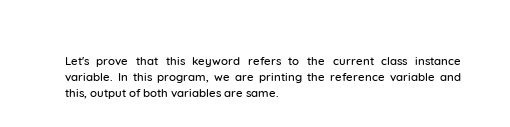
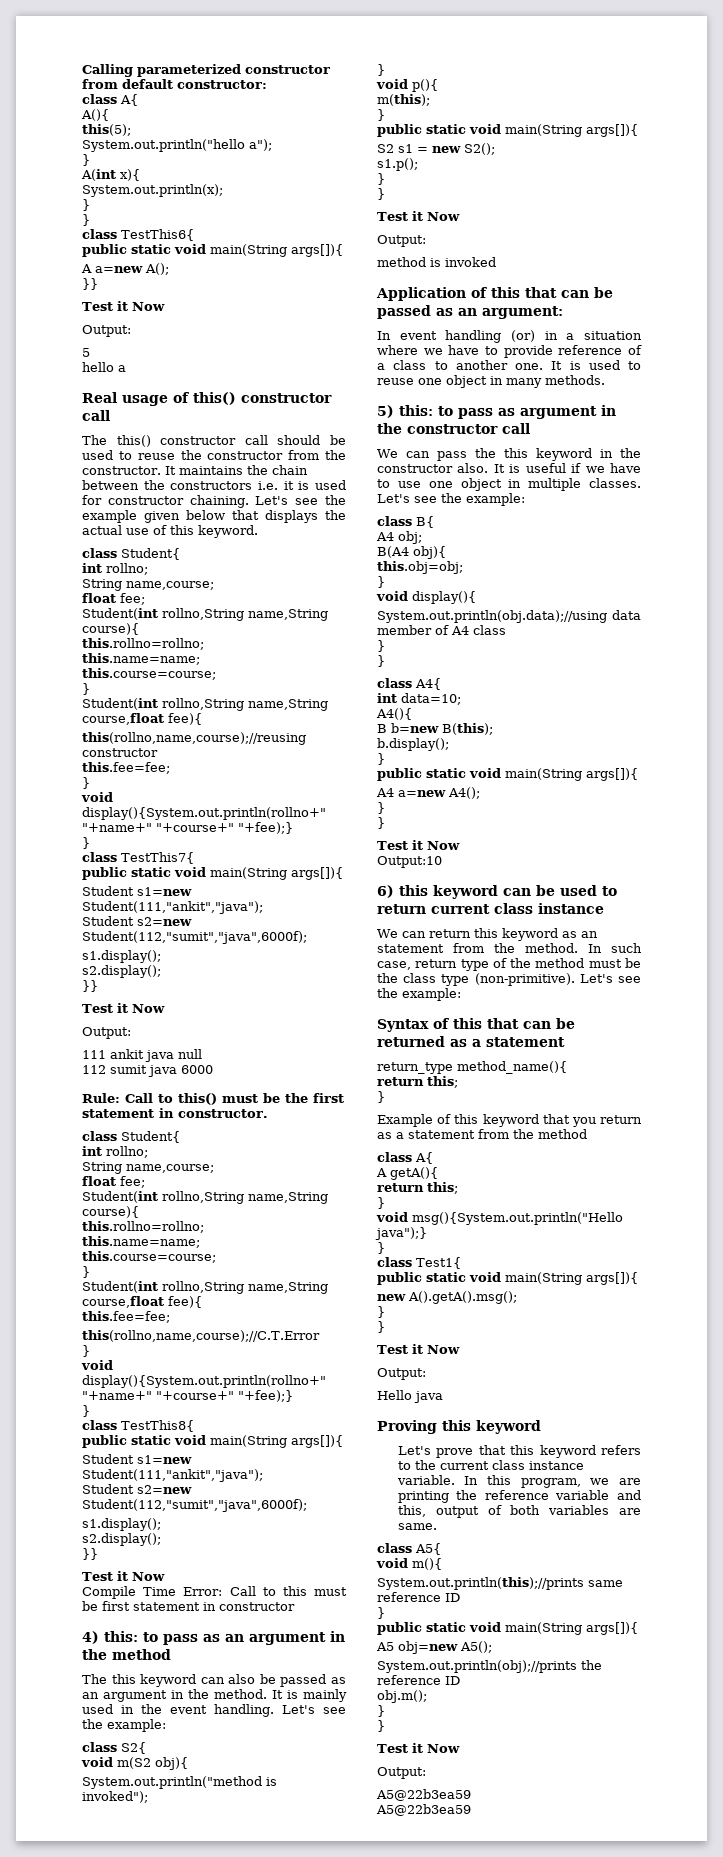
(64, 61) none -> [82,64,330,77] [82,79,267,89] [82,94,138,106] [81,109,109,121] [82,124,131,136] [82,139,272,152] [82,154,90,166] [81,169,140,181] [82,184,223,197] [82,199,90,211] [82,214,90,226] [82,229,194,241] [82,244,343,257] [81,263,169,275] [82,278,98,290] [82,301,165,311] [82,325,131,337] [82,348,90,357] [82,362,126,372] [82,392,332,406] [82,410,110,421] [82,435,346,447] [82,450,346,460] [82,465,308,475] [82,480,346,490] [82,495,346,508] [82,510,346,523] [82,525,258,538] [82,548,180,560] [82,563,148,575] [82,579,214,591] [82,593,145,605] [82,608,328,621] [82,623,139,635] [82,638,204,650] [82,653,200,665] [82,668,216,680] [82,683,90,695] [82,698,328,711] [82,713,202,725] [82,732,306,745] [82,748,158,757] [82,762,170,774] [82,777,90,789] [81,792,113,802] [82,807,326,820] [82,822,293,834] [82,837,90,849] [82,852,194,864] [82,867,343,880] [82,886,192,896] [82,901,263,914] [82,916,192,926] [82,931,307,944] [82,950,161,963] [82,965,161,978] [82,980,98,992] [82,1003,165,1013] [82,1027,131,1039] [82,1049,202,1062] [82,1065,213,1077] [82,1093,344,1105] [82,1108,268,1118] [82,1131,180,1143] [82,1146,148,1158] [82,1162,214,1174] [82,1176,145,1188] [82,1191,328,1204] [82,1206,139,1218] [82,1221,204,1233] [82,1236,200,1248] [82,1251,216,1263] [82,1266,90,1278] [82,1281,328,1294] [82,1296,202,1308] [82,1311,170,1323] [82,1330,320,1342] [82,1345,90,1357] [81,1360,113,1370] [82,1375,326,1388] [82,1390,293,1402] [82,1405,90,1417] [82,1420,194,1432] [82,1435,343,1448] [82,1454,192,1464] [82,1469,263,1482] [82,1484,192,1494] [82,1499,307,1512] [82,1518,161,1531] [82,1533,161,1546] [82,1548,98,1560] [82,1571,165,1581] [82,1586,347,1599] [82,1601,295,1611] [82,1631,345,1645] [82,1649,171,1660] [82,1674,347,1687] [82,1689,347,1702] [82,1704,346,1717] [82,1719,166,1732] [82,1742,146,1754] [81,1757,188,1770] [82,1776,277,1789] [82,1791,148,1803] [377,64,385,76] [376,79,438,92] [377,94,430,106] [377,109,385,121] [377,124,638,137] [377,143,495,155] [377,158,418,171] [377,173,385,185] [377,188,385,200] [377,211,460,221] [377,235,426,247] [377,257,496,267] [376,287,613,301] [377,305,563,319] [377,330,642,343] [377,345,642,358] [377,360,641,370] [377,375,605,388] [377,405,616,419] [377,423,530,434] [377,448,641,461] [377,463,641,473] [377,478,641,491] [377,493,525,506] [377,516,434,528] [376,531,422,544] [377,546,446,559] [377,561,463,574] [377,576,385,588] [376,591,476,604] [377,610,641,623] [377,625,506,635] [377,640,385,652] [377,655,385,667] [377,678,441,690] [377,693,461,705] [376,708,412,720] [377,723,493,735] [377,738,449,751] [377,753,385,765] [377,768,638,781] [376,787,480,799] [377,802,385,814] [377,817,385,829] [377,840,460,850] [377,856,442,868] [377,885,617,899] [377,903,604,914] [377,928,598,941] [377,943,642,953] [377,958,641,971] [377,973,641,986] [377,988,461,1001] [377,1018,575,1032] [377,1036,565,1047] [377,1061,567,1074] [377,1076,458,1088] [377,1091,385,1103] [377,1114,642,1127] [377,1129,587,1139] [377,1152,433,1164] [376,1167,438,1180] [377,1182,458,1194] [377,1197,385,1209] [376,1212,623,1225] [375,1227,427,1240] [377,1242,385,1254] [377,1257,461,1269] [377,1272,638,1285] [377,1291,517,1304] [377,1306,385,1318] [377,1321,385,1333] [377,1344,460,1354] [377,1368,426,1380] [377,1390,443,1403] [377,1420,541,1434] Calling parameterized constructor from default constructor: // class A{ // A(){ // this(5); // System.out.println("hello a"); // } // A(int x){ // System.out.println(x); // } // } // class TestThis6{ // public static void main(String args[]){ // A a=new A(); // }} // Test it Now // Output: // 5 // hello a // Real usage of this() constructor call // The this() constructor call should be used to reuse the constructor from the constructor. It maintains the chain between the constructors i.e. it is used for constructor chaining. Let's see the example given below that displays the actual use of this keyword. // class Student{ // int rollno; // String name,course; // float fee; // Student(int rollno,String name,String course){ // this.rollno=rollno; // this.name=name; // this.course=course; // } // Student(int rollno,String name,String course,float fee){ // this(rollno,name,course);//reusing constructor // this.fee=fee; // } // void display(){System.out.println(rollno+" "+name+" "+course+" "+fee);} // } // class TestThis7{ // public static void main(String args[]){ // Student s1=new Student(111,"ankit","java"); // Student s2=new Student(112,"sumit","java",6000f); // s1.display(); // s2.display(); // }} // Test it Now // Output: // 111 ankit java null // 112 sumit java 6000 // Rule: Call to this() must be the first statement in constructor. // class Student{ // int rollno; // String name,course; // float fee; // Student(int rollno,String name,String course){ // this.rollno=rollno; // this.name=name; // this.course=course; // } // Student(int rollno,String name,String course,float fee){ // this.fee=fee; // this(rollno,name,course);//C.T.Error // } // void display(){System.out.println(rollno+" "+name+" "+course+" "+fee);} // } // class TestThis8{ // public static void main(String args[]){ // Student s1=new Student(111,"ankit","java"); // Student s2=new Student(112,"sumit","java",6000f); // s1.display(); // s2.display(); // }} // Test it Now // Compile Time Error: Call to this must be first statement in constructor // 4) this: to pass as an argument in the method // The this keyword can also be passed as an argument in the method. It is mainly used in the event handling. Let's see the example: // class S2{ // void m(S2 obj){ // System.out.println("method is invoked"); // } // void p(){ // m(this); // } // public static void main(String args[]){ // S2 s1 = new S2(); // s1.p(); // } // } // Test it Now // Output: // method is invoked // Application of this that can be passed as an argument: // In event handling (or) in a situation where we have to provide reference of a class to another one. It is used to reuse one object in many methods. // 5) this: to pass as argument in the constructor call // We can pass the this keyword in the constructor also. It is useful if we have to use one object in multiple classes. Let's see the example: // class B{ // A4 obj; // B(A4 obj){ // this.obj=obj; // } // void display(){ // System.out.println(obj.data);//using data member of A4 class // } // } // class A4{ // int data=10; // A4(){ // B b=new B(this); // b.display(); // } // public static void main(String args[]){ // A4 a=new A4(); // } // } // Test it Now // Output:10 // 6) this keyword can be used to return current class instance // We can return this keyword as an statement from the method. In such case, return type of the method must be the class type (non-primitive). Let's see the example: // Syntax of this that can be returned as a statement // return_type method_name(){ // return this; // } // Example of this keyword that you return as a statement from the method // class A{ // A getA(){ // return this; // } // void msg(){System.out.println("Hello java");} // } // class Test1{ // public static void main(String args[]){ // new A().getA().msg(); // } // } // Test it Now // Output: // Hello java // Proving this keyword //
(280, 94) none -> [377,1543,441,1555] [376,1558,442,1570] [377,1577,623,1590] [377,1592,460,1602] [377,1607,385,1619] [377,1622,638,1635] [376,1641,492,1654] [377,1660,602,1673] [377,1675,460,1685] [377,1690,427,1703] [377,1705,385,1717] [377,1720,385,1732] [377,1743,460,1753] [377,1767,426,1779] [376,1789,471,1801] [376,1804,471,1816] // class A5{ // void m(){ // System.out.println(this);//prints same reference ID // } // public static void main(String args[]){ // A5 obj=new A5(); // System.out.println(obj);//prints the reference ID // obj.m(); // } // } // Test it Now // Output: // A5@22b3ea59 // A5@22b3ea59

